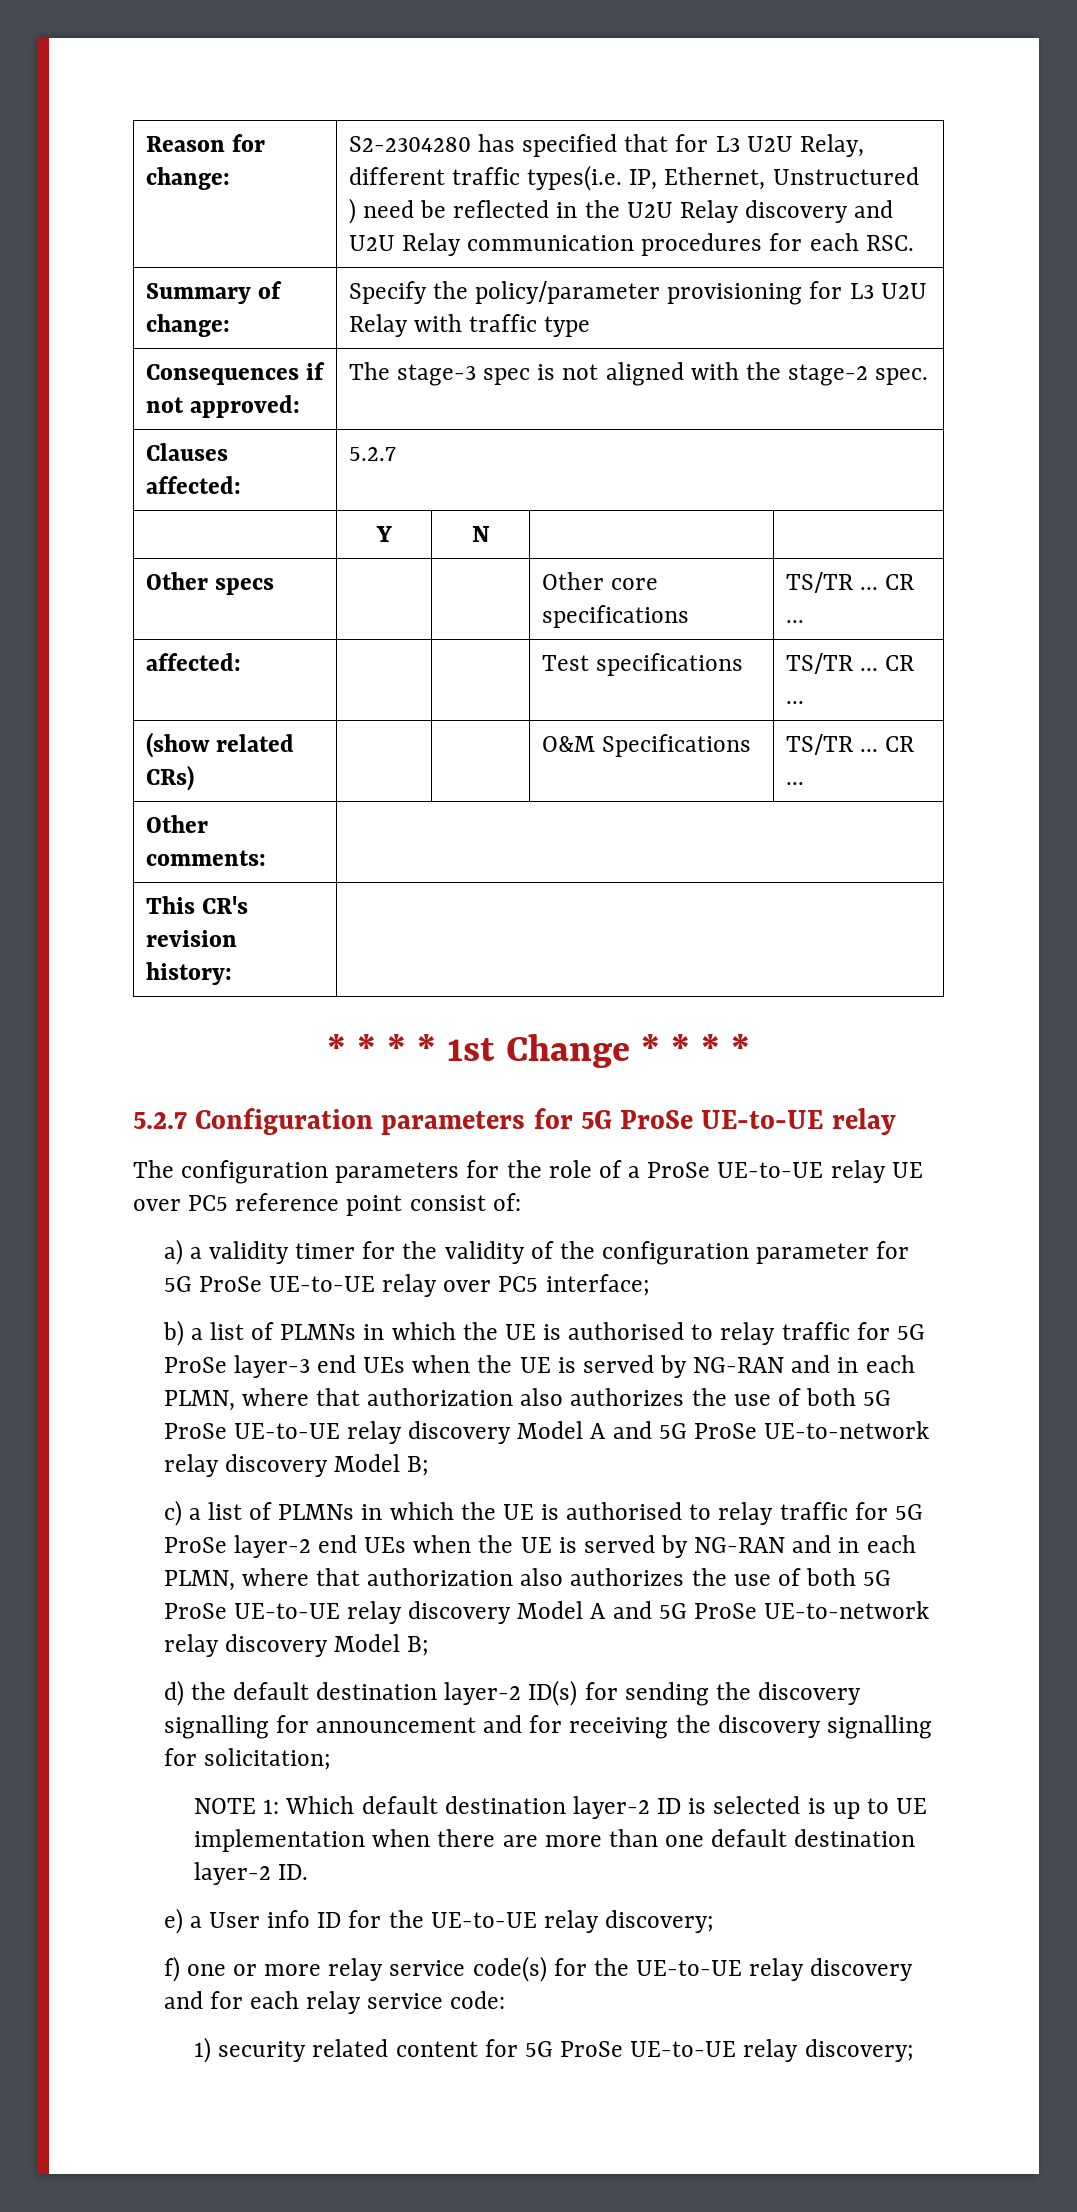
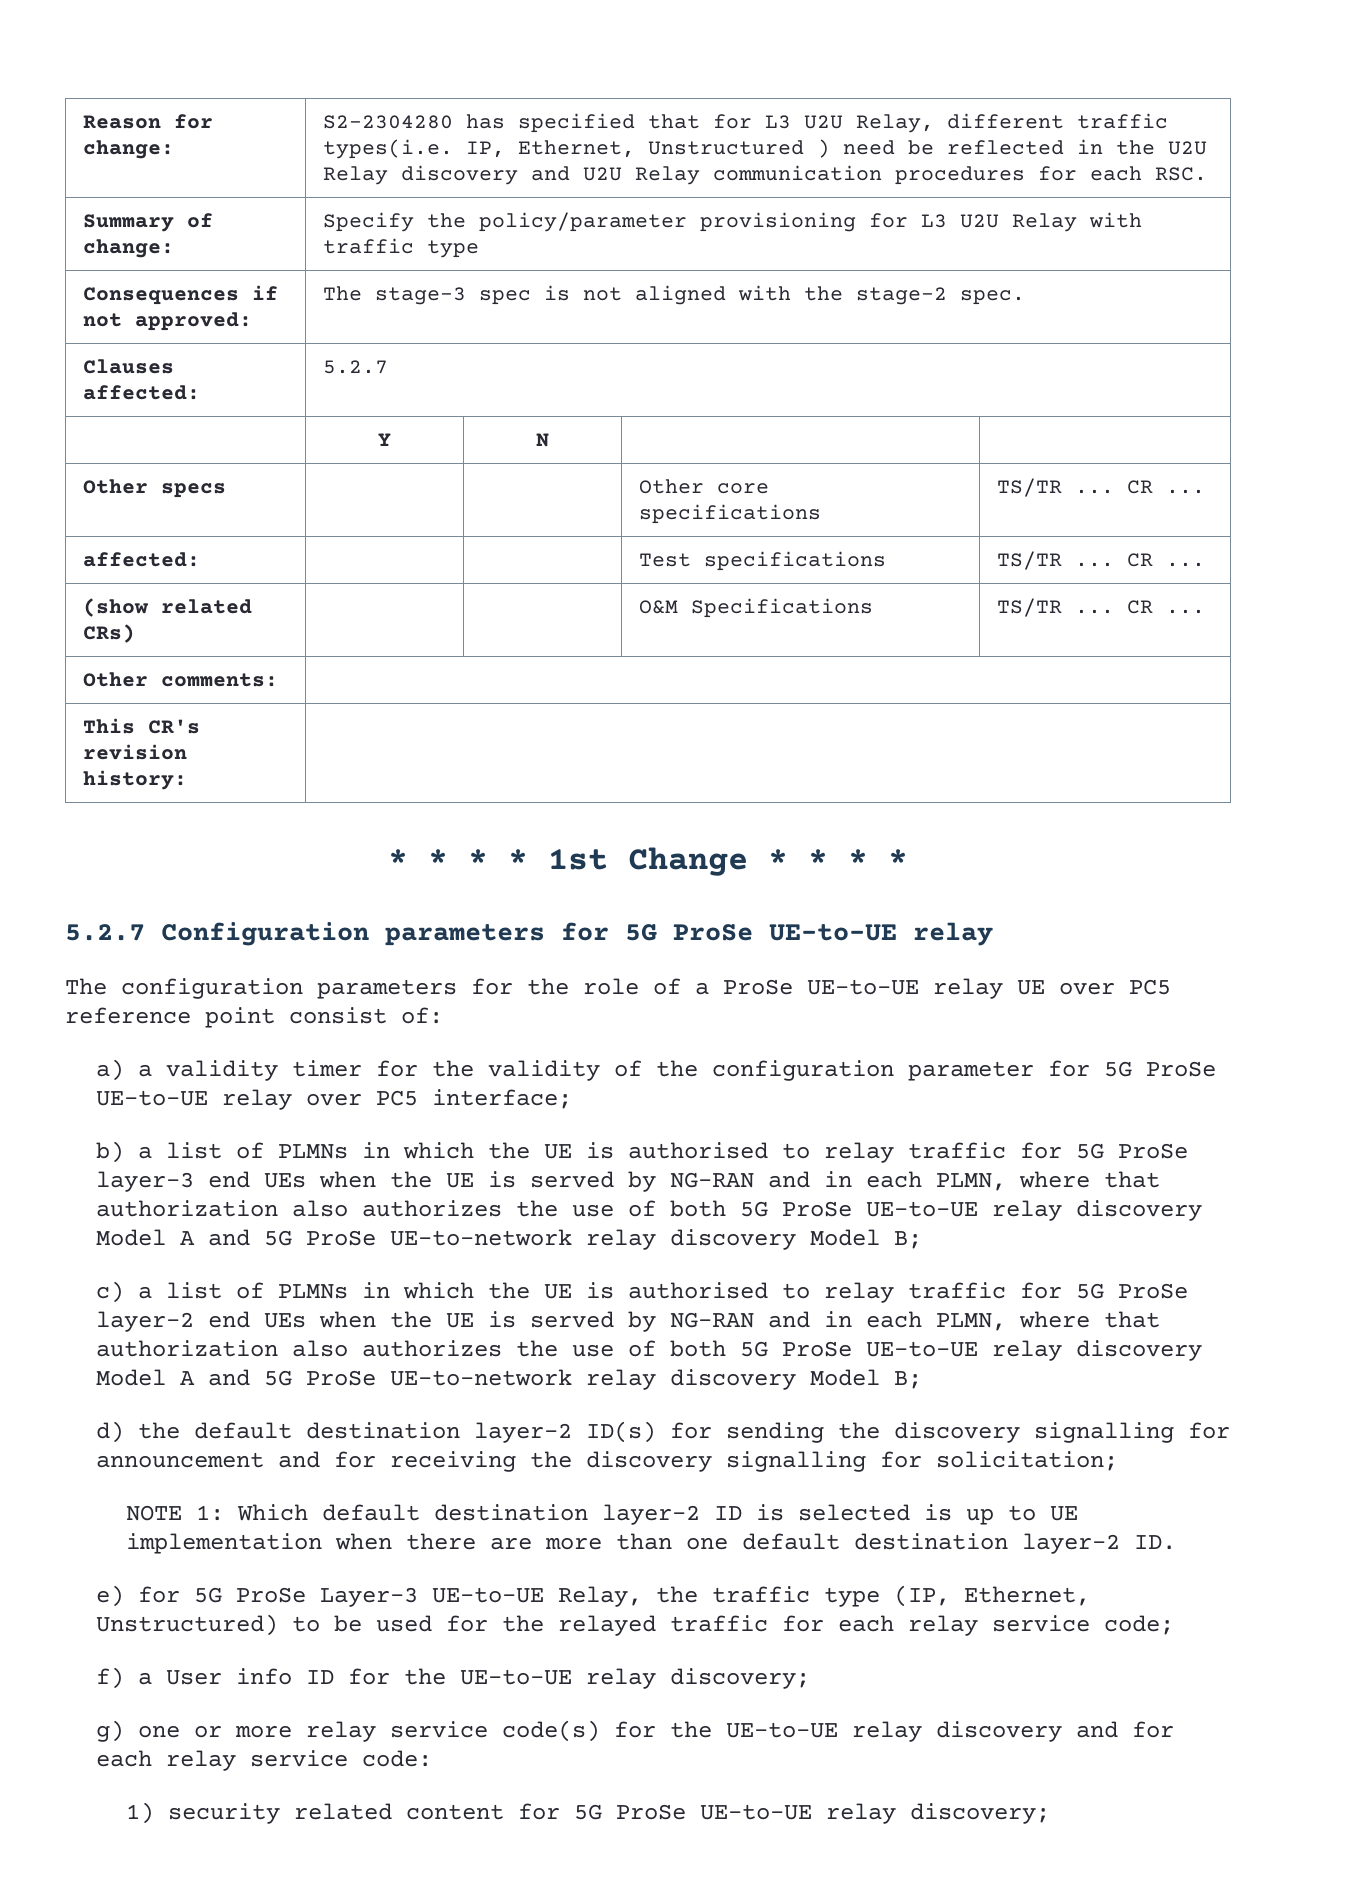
(183, 1921) none -> [137,1585,1090,1607] [95,1614,1174,1636] [95,1667,124,1689] for 5G ProSe Layer-3 UE-to-UE Relay, the traffic type (IP, Ethernet, Unstructured) to be used for the relayed traffic for each relay service code; // f)
[163,1956,180,1982] f) -> [95,1720,124,1742] g)

